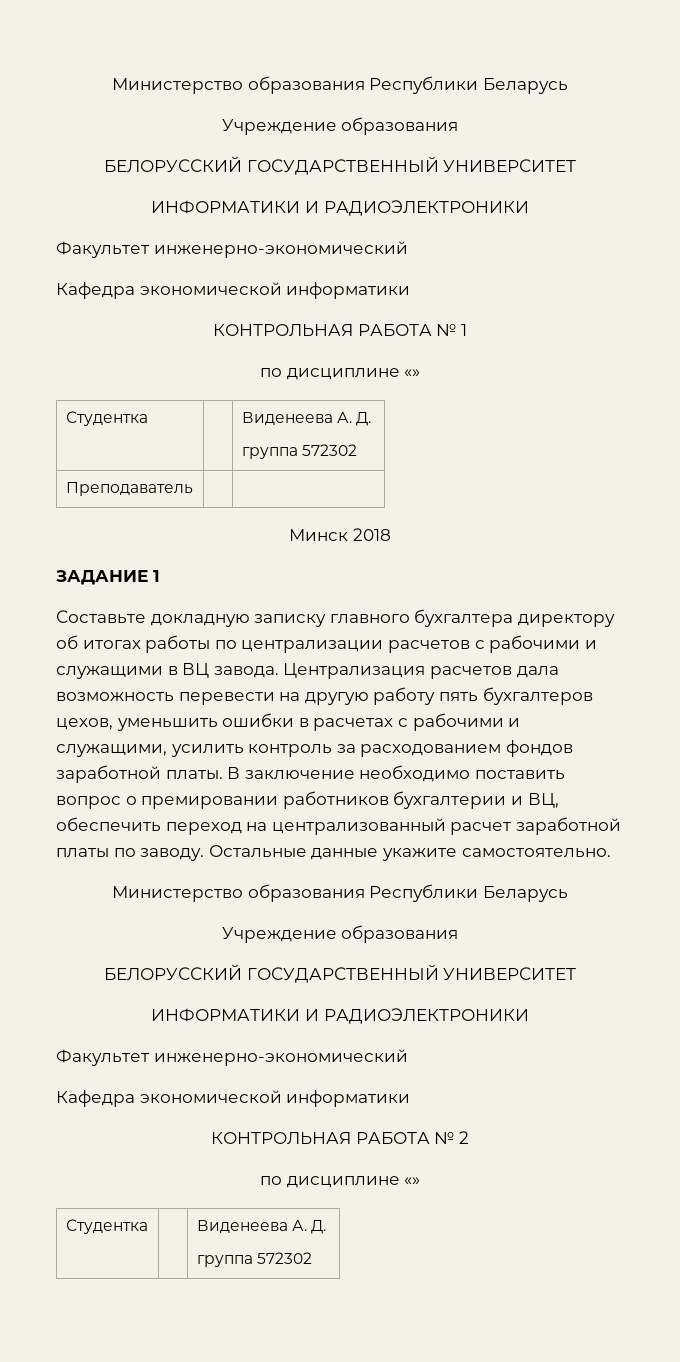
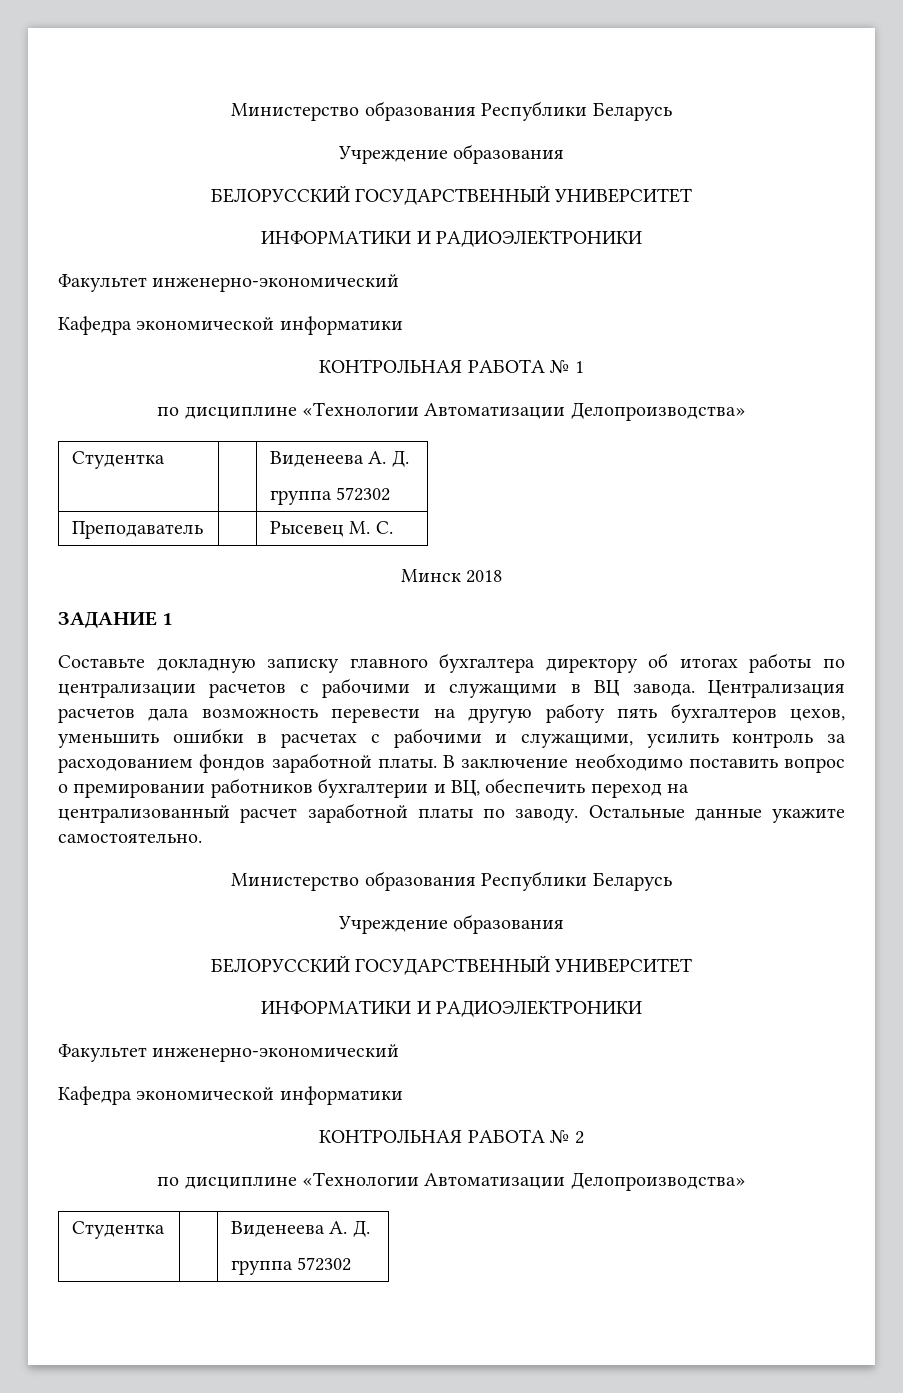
[404,369,421,377] «» -> [302,402,746,421] «Технологии Автоматизации Делопроизводства»
(193, 489) none -> [270,521,393,537] Рысевец М. С.
[404,1177,421,1185] «» -> [302,1172,746,1191] «Технологии Автоматизации Делопроизводства»

